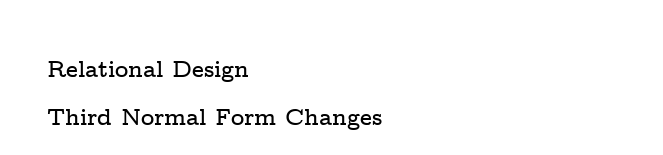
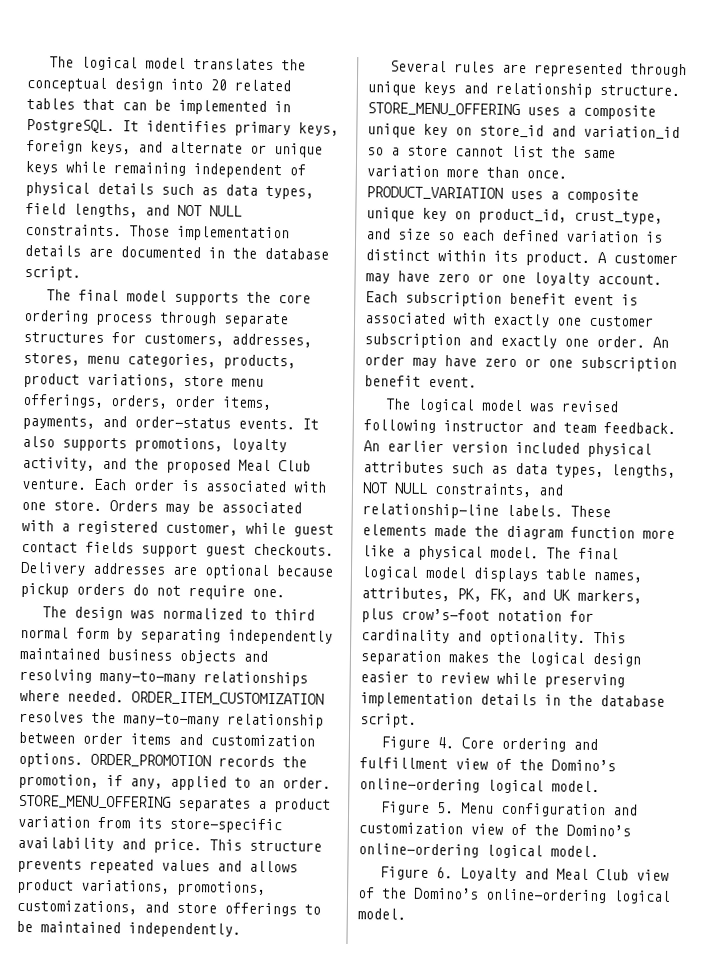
[47,61,249,82] [47,109,382,130] Relational Design // Third Normal Form Changes -> [48,56,306,71] [26,77,291,92] [26,98,291,115] [26,119,339,137] [26,140,323,158] [25,160,306,179] [25,181,314,200] [25,202,242,218] [25,223,290,242] [24,244,329,260] [24,265,81,281] [45,289,311,306] [24,309,289,328] [23,331,312,348] [23,352,296,370] [23,372,264,388] [22,393,272,411] [22,415,319,430] [22,435,287,453] [22,456,311,474] [21,478,327,493] [21,500,302,515] [21,519,334,537] [21,541,334,558] [20,561,334,579] [20,582,285,600] [41,606,315,621] [20,626,333,645] [19,647,269,664] [19,668,308,687] [19,689,324,706] [19,710,324,729] [18,731,315,747] [18,752,307,768] [18,773,331,791] [18,794,331,813] [17,815,282,834] [17,836,322,854] [17,858,298,874] [17,878,266,896] [16,899,321,917] [16,920,241,938] [389,60,687,78] [367,81,680,98] [367,102,656,120] [367,123,680,139] [367,145,616,159] [366,165,567,179] [366,186,639,204] [366,207,663,225] [366,228,663,243] [365,249,678,266] [365,270,662,286] [365,291,638,307] [365,312,654,328] [364,333,669,349] [364,354,677,372] [364,375,477,388] [384,398,619,413] [363,419,676,434] [363,440,652,458] [363,461,676,479] [362,482,564,498] [362,503,611,519] [362,524,675,540] [362,545,619,561] [361,566,643,583] [361,587,642,604] [361,608,594,623] [361,629,626,646] [360,650,642,667] [360,671,625,689] [360,692,665,708] [360,713,417,728] [380,736,598,752] [359,757,616,772] [359,778,600,794] [380,801,638,818] [358,822,631,837] [358,843,599,859] [379,866,669,882] [358,887,671,904] [357,908,406,920] The logical model translates the conceptual design into 20 related tables that can be implemented in PostgreSQL. It identifies primary keys, foreign keys, and alternate or unique keys while remaining independent of physical details such as data types, field lengths, and NOT NULL constraints. Those implementation details are documented in the database script. // The final model supports the core ordering process through separate structures for customers, addresses, stores, menu categories, products, product variations, store menu offerings, orders, order items, payments, and order-status events. It also supports promotions, loyalty activity, and the proposed Meal Club venture. Each order is associated with one store. Orders may be associated with a registered customer, while guest contact fields support guest checkouts. Delivery addresses are optional because pickup orders do not require one. // The design was normalized to third normal form by separating independently maintained business objects and resolving many-to-many relationships where needed. ORDER_ITEM_CUSTOMIZATION resolves the many-to-many relationship between order items and customization options. ORDER_PROMOTION records the promotion, if any, applied to an order. STORE_MENU_OFFERING separates a product variation from its store-specific availability and price. This structure prevents repeated values and allows product variations, promotions, customizations, and store offerings to be maintained independently. // Several rules are represented through unique keys and relationship structure. STORE_MENU_OFFERING uses a composite unique key on store_id and variation_id so a store cannot list the same variation more than once. PRODUCT_VARIATION uses a composite unique key on product_id, crust_type, and size so each defined variation is distinct within its product. A customer may have zero or one loyalty account. Each subscription benefit event is associated with exactly one customer subscription and exactly one order. An order may have zero or one subscription benefit event. // The logical model was revised following instructor and team feedback. An earlier version included physical attributes such as data types, lengths, NOT NULL constraints, and relationship-line labels. These elements made the diagram function more like a physical model. The final logical model displays table names, attributes, PK, FK, and UK markers, plus crow’s-foot notation for cardinality and optionality. This separation makes the logical design easier to review while preserving implementation details in the database script. // Figure 4. Core ordering and fulfillment view of the Domino’s online-ordering logical model. // Figure 5. Menu configuration and customization view of the Domino’s online-ordering logical model. // Figure 6. Loyalty and Meal Club view of the Domino’s online-ordering logical model.

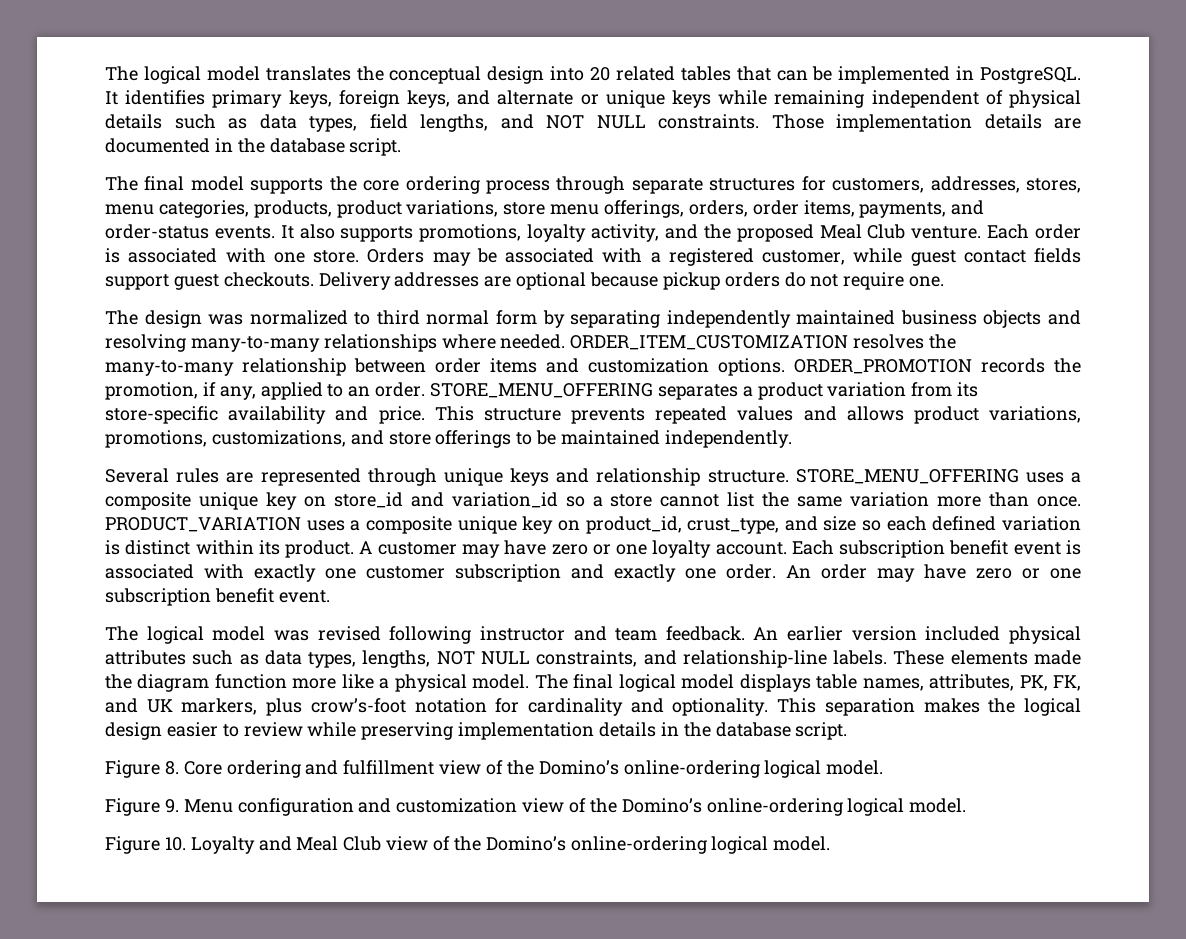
[436,737,454,749] 4. -> [164,761,179,775] 8.
[436,802,454,814] 5. -> [164,799,179,813] 9.
[435,867,453,879] 6. -> [164,837,186,851] 10.

